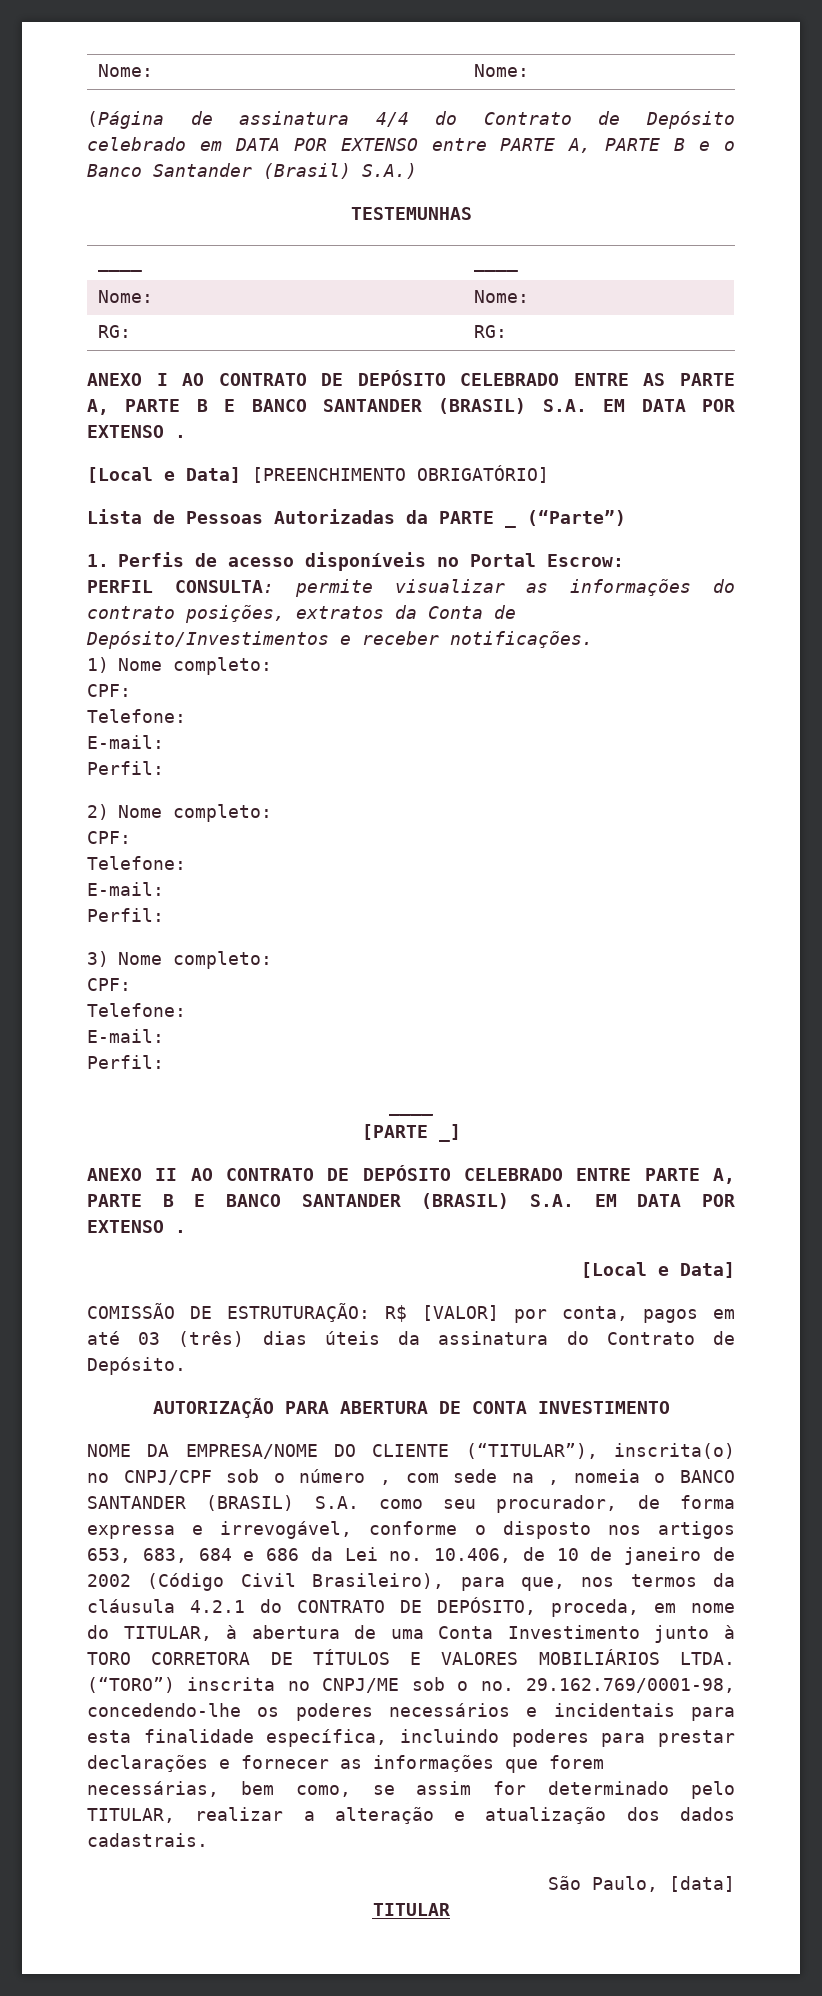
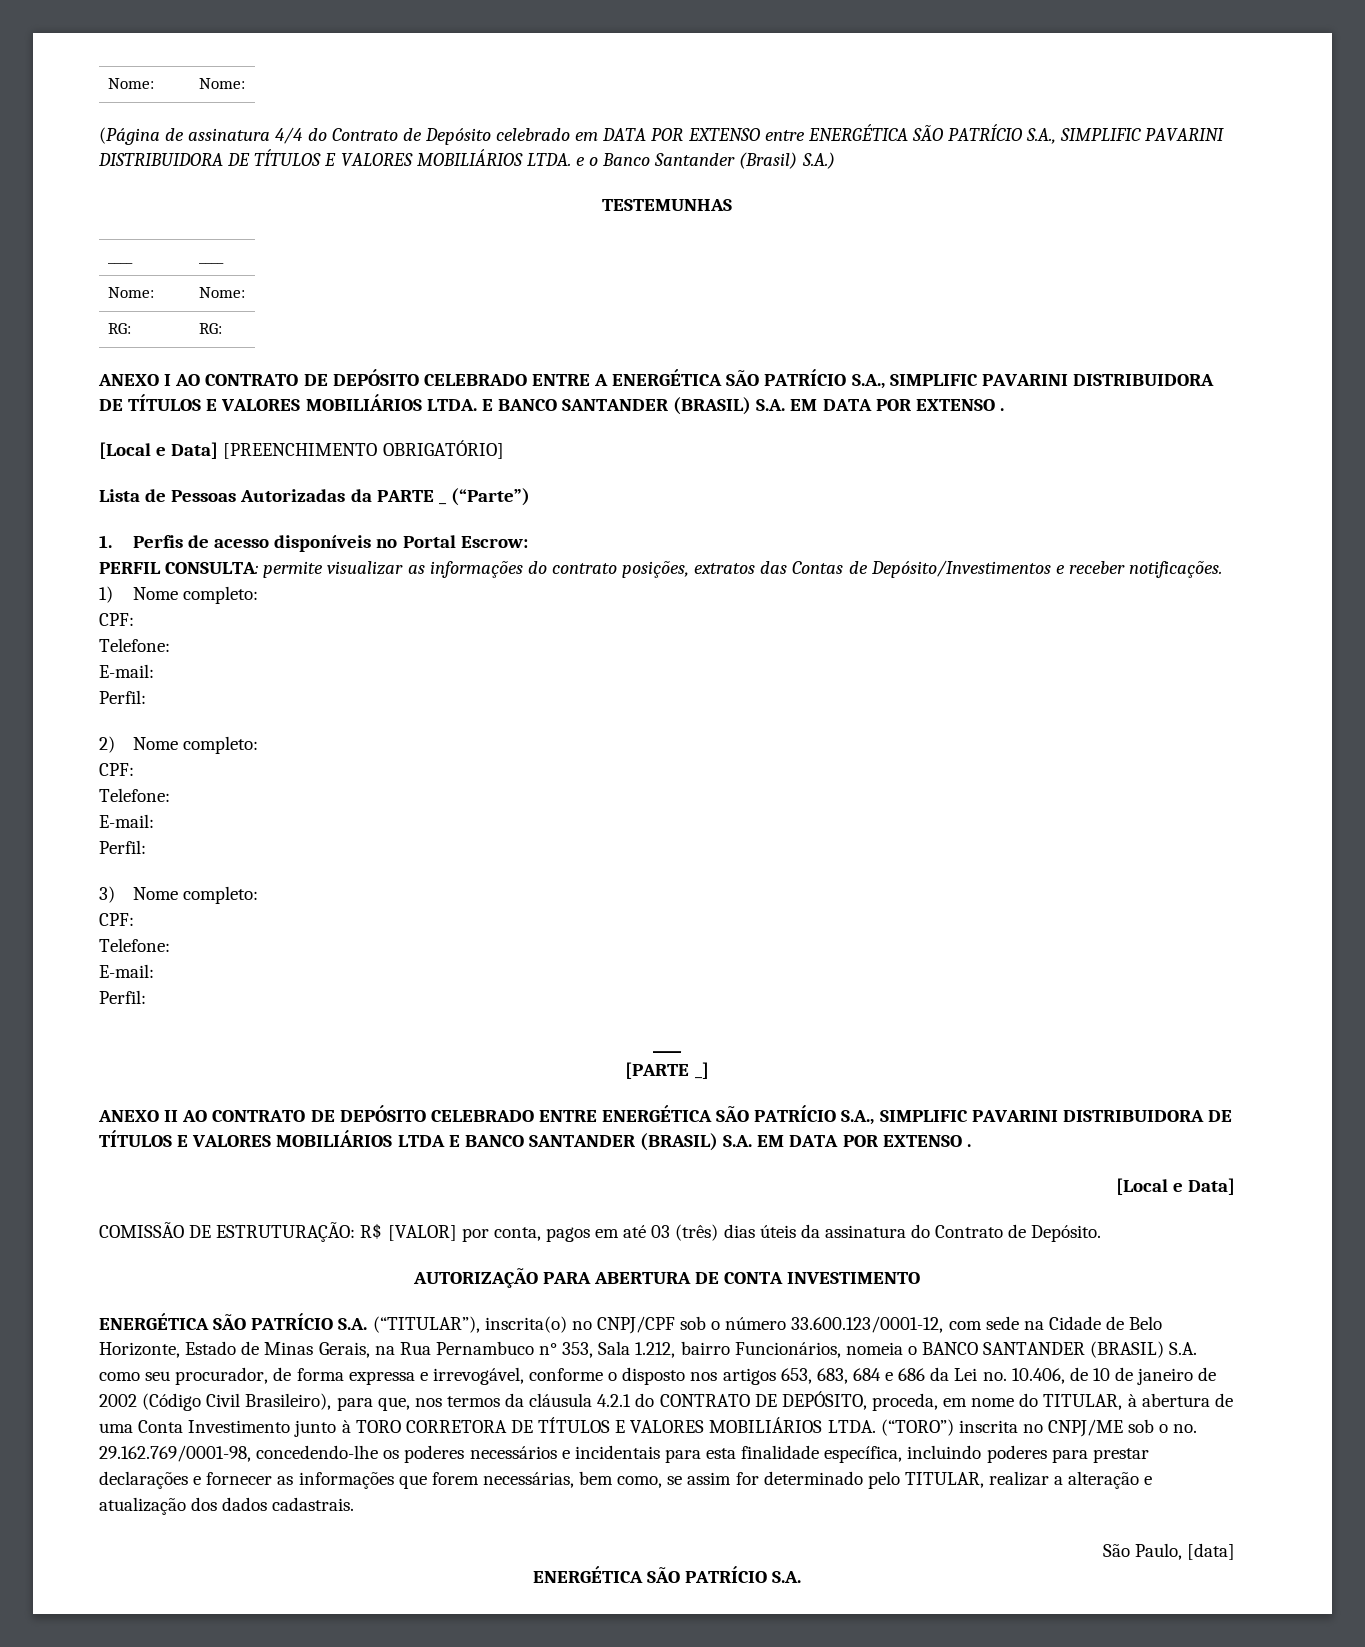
[500,138,686,153] PARTE A, PARTE B -> [807,124,1225,144] [98,149,571,166] ENERGÉTICA SÃO PATRÍCIO S.A., SIMPLIFIC PAVARINI DISTRIBUIDORA DE TÍTULOS E VALORES MOBILIÁRIOS LTDA.
[643,373,735,386] [87,399,208,415] AS PARTE A, PARTE B -> [594,369,1214,389] [99,394,477,411] A ENERGÉTICA SÃO PATRÍCIO S.A., SIMPLIFIC PAVARINI DISTRIBUIDORA DE TÍTULOS E VALORES MOBILIÁRIOS LTDA.
[395,605,483,619] da Conta -> [760,561,844,574] das Contas
[644,1168,735,1184] [87,1194,174,1207] PARTE A, PARTE B -> [602,1105,1232,1125] [99,1130,445,1147] ENERGÉTICA SÃO PATRÍCIO S.A., SIMPLIFIC PAVARINI DISTRIBUIDORA DE TÍTULOS E VALORES MOBILIÁRIOS LTDA
[87,1444,450,1459] NOME DA EMPRESA/NOME DO CLIENTE -> [99,1313,368,1330] ENERGÉTICA SÃO PATRÍCIO S.A.
[379,1480,391,1485] , -> [791,1316,944,1333] 33.600.123/0001-12,
[548,1480,560,1485] , -> [1048,1316,1163,1330] [99,1341,841,1358] Cidade de Belo Horizonte, Estado de Minas Gerais, na Rua Pernambuco n° 353, Sala 1.212, bairro Funcionários,
[372,1903,450,1916] TITULAR -> [532,1566,802,1583] ENERGÉTICA SÃO PATRÍCIO S.A.

